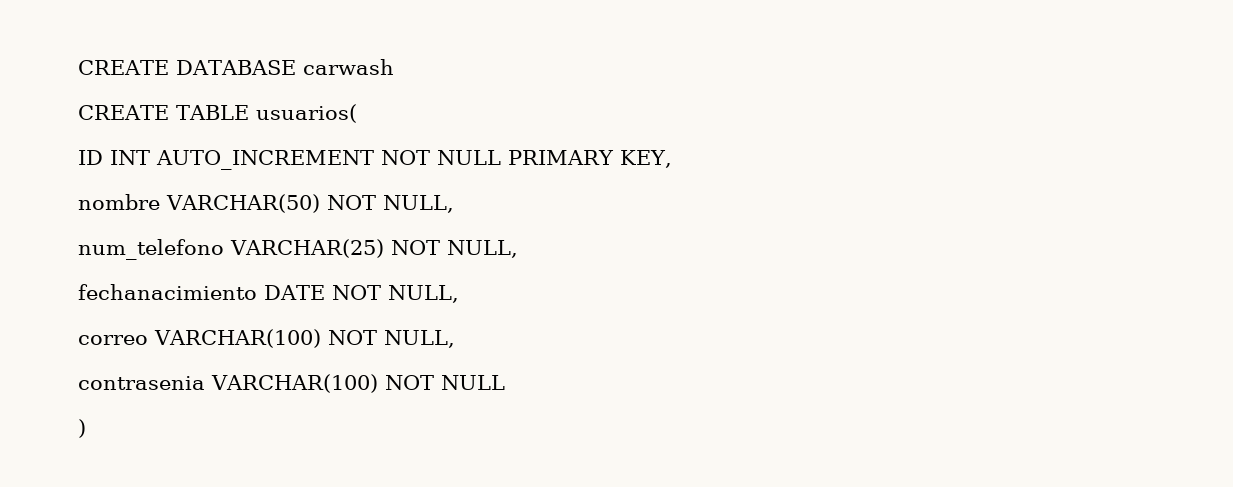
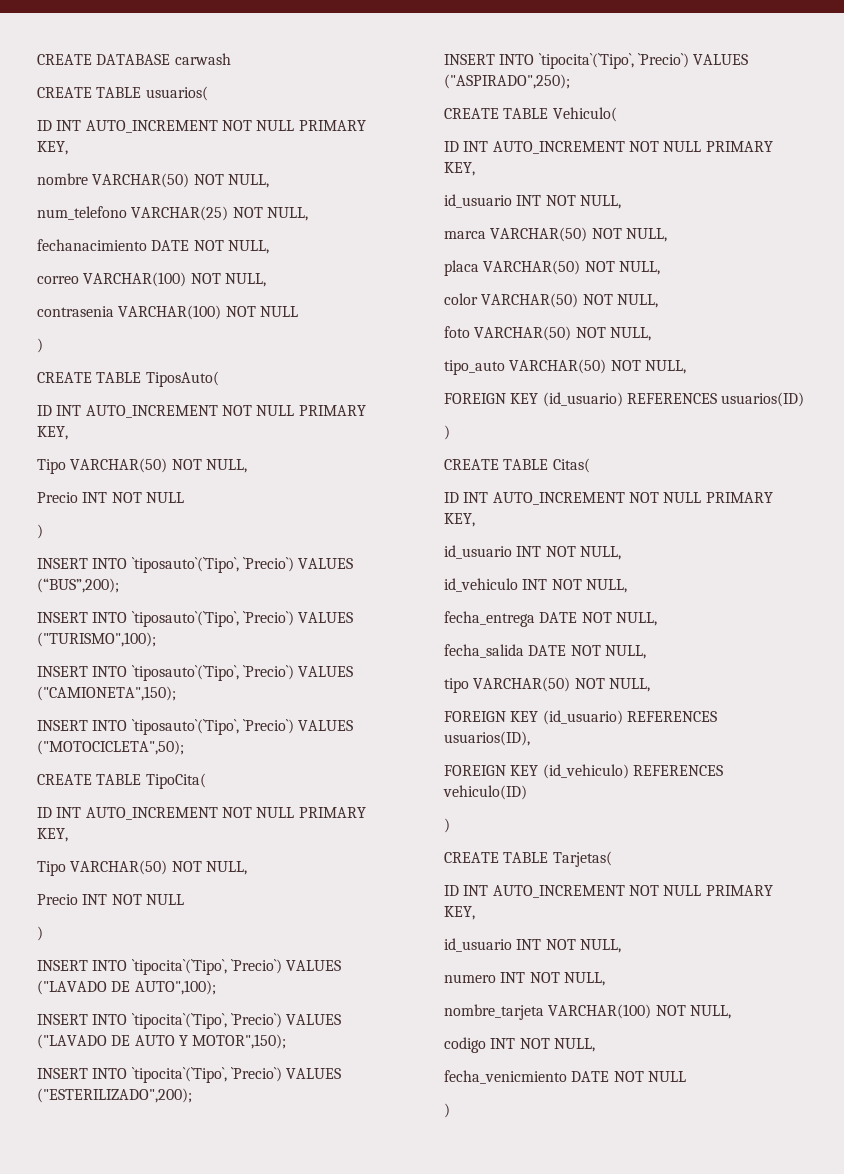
(86, 428) none -> [37,371,219,387] [37,405,366,418] [37,426,68,440] [37,458,247,474] [37,492,184,503] [37,524,43,539] [37,557,354,573] [37,578,119,593] [37,611,354,627] [37,632,156,647] [37,665,354,681] [37,686,176,701] [37,719,354,735] [37,740,184,755] [37,773,206,789] [37,807,366,820] [37,828,68,842] [37,860,247,876] [37,894,184,905] [37,926,43,941] [37,959,342,975] [37,980,216,995] [37,1013,342,1029] [37,1034,287,1049] [37,1067,342,1083] [37,1088,192,1103] [444,53,749,69] [444,74,570,89] [444,107,617,122] [444,141,773,154] [444,162,475,176] [444,194,621,209] [444,227,667,242] [444,260,660,276] [444,293,658,308] [444,326,651,341] [444,359,686,375] [444,392,805,407] [444,425,450,440] [444,458,590,473] [444,492,773,505] [444,513,475,527] [444,545,621,560] [444,578,627,593] [444,611,657,627] [444,644,646,659] [444,677,650,693] [444,710,717,725] [444,731,530,746] [444,764,723,779] [443,785,527,800] [444,818,450,833] [444,851,612,867] [444,885,773,898] [444,906,475,920] [444,938,621,953] [444,972,605,986] [444,1004,731,1020] [444,1037,595,1053] [444,1070,686,1084] [444,1103,450,1118] // CREATE TABLE TiposAuto( // ID INT AUTO_INCREMENT NOT NULL PRIMARY KEY, // Tipo VARCHAR(50) NOT NULL, // Precio INT NOT NULL // ) // INSERT INTO `tiposauto`(`Tipo`, `Precio`) VALUES (“BUS”,200); // INSERT INTO `tiposauto`(`Tipo`, `Precio`) VALUES ("TURISMO",100); // INSERT INTO `tiposauto`(`Tipo`, `Precio`) VALUES ("CAMIONETA",150); // INSERT INTO `tiposauto`(`Tipo`, `Precio`) VALUES ("MOTOCICLETA",50); // CREATE TABLE TipoCita( // ID INT AUTO_INCREMENT NOT NULL PRIMARY KEY, // Tipo VARCHAR(50) NOT NULL, // Precio INT NOT NULL // ) // INSERT INTO `tipocita`(`Tipo`, `Precio`) VALUES ("LAVADO DE AUTO",100); // INSERT INTO `tipocita`(`Tipo`, `Precio`) VALUES ("LAVADO DE AUTO Y MOTOR",150); // INSERT INTO `tipocita`(`Tipo`, `Precio`) VALUES ("ESTERILIZADO",200); // INSERT INTO `tipocita`(`Tipo`, `Precio`) VALUES ("ASPIRADO",250); // CREATE TABLE Vehiculo( // ID INT AUTO_INCREMENT NOT NULL PRIMARY KEY, // id_usuario INT NOT NULL, // marca VARCHAR(50) NOT NULL, // placa VARCHAR(50) NOT NULL, // color VARCHAR(50) NOT NULL, // foto VARCHAR(50) NOT NULL, // tipo_auto VARCHAR(50) NOT NULL, // FOREIGN KEY (id_usuario) REFERENCES usuarios(ID) // ) // CREATE TABLE Citas( // ID INT AUTO_INCREMENT NOT NULL PRIMARY KEY, // id_usuario INT NOT NULL, // id_vehiculo INT NOT NULL, // fecha_entrega DATE NOT NULL, // fecha_salida DATE NOT NULL, // tipo VARCHAR(50) NOT NULL, // FOREIGN KEY (id_usuario) REFERENCES usuarios(ID), // FOREIGN KEY (id_vehiculo) REFERENCES vehiculo(ID) // ) // CREATE TABLE Tarjetas( // ID INT AUTO_INCREMENT NOT NULL PRIMARY KEY, // id_usuario INT NOT NULL, // numero INT NOT NULL, // nombre_tarjeta VARCHAR(100) NOT NULL, // codigo INT NOT NULL, // fecha_venicmiento DATE NOT NULL // )

